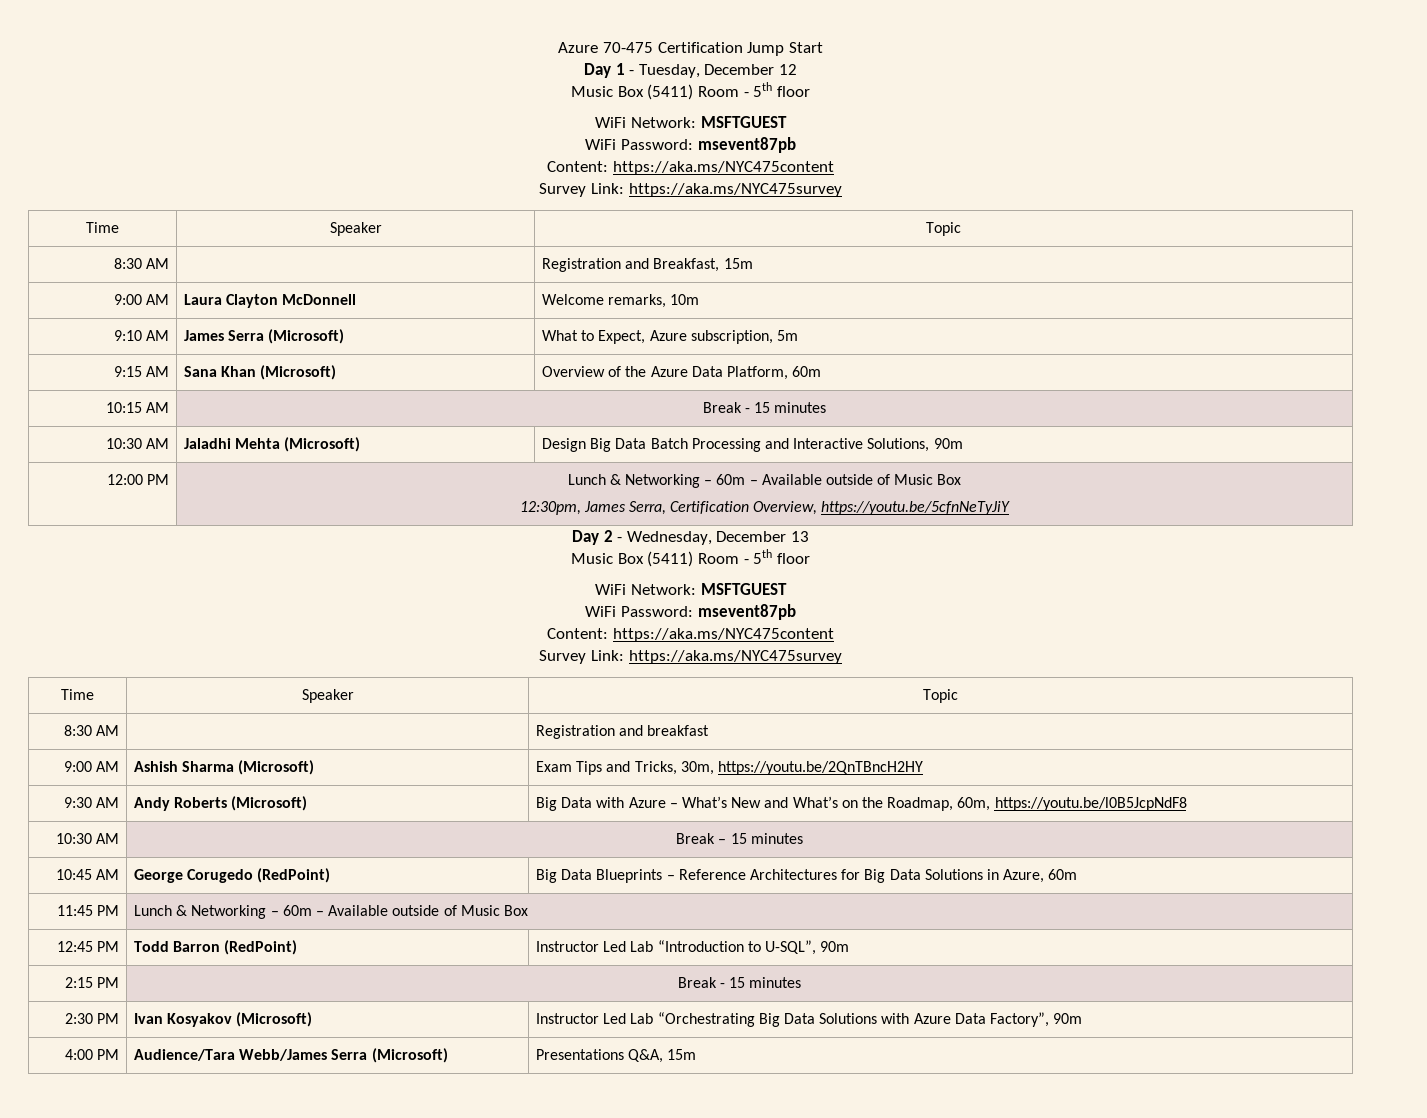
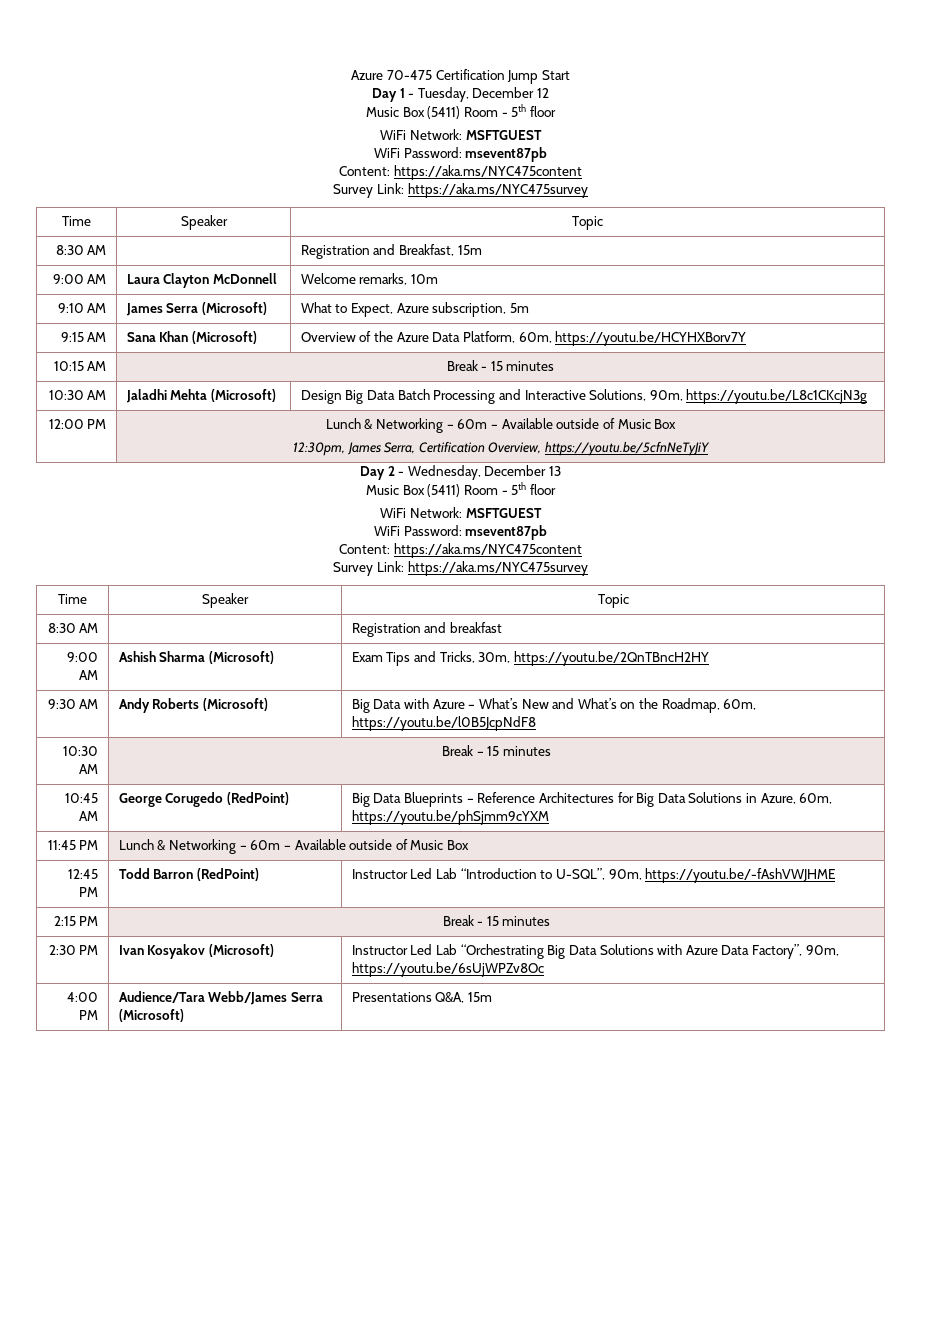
[792,366,822,377] 60m -> [518,331,747,346] 60m, https://youtu.be/HCYHXBorv7Y
[933,438,963,449] 90m -> [649,389,868,404] 90m, https://youtu.be/L8c1CKcjN3g
[1048,869,1078,880] 60m -> [799,793,833,804] [351,810,549,825] 60m, https://youtu.be/phSjmm9cYXM
[820,941,850,952] 90m -> [608,868,836,883] 90m, https://youtu.be/-fAshVWJHME
[1053,1013,1083,1024] 90m -> [805,945,839,956] [351,962,544,977] 90m, https://youtu.be/6sUjWPZv8Oc

